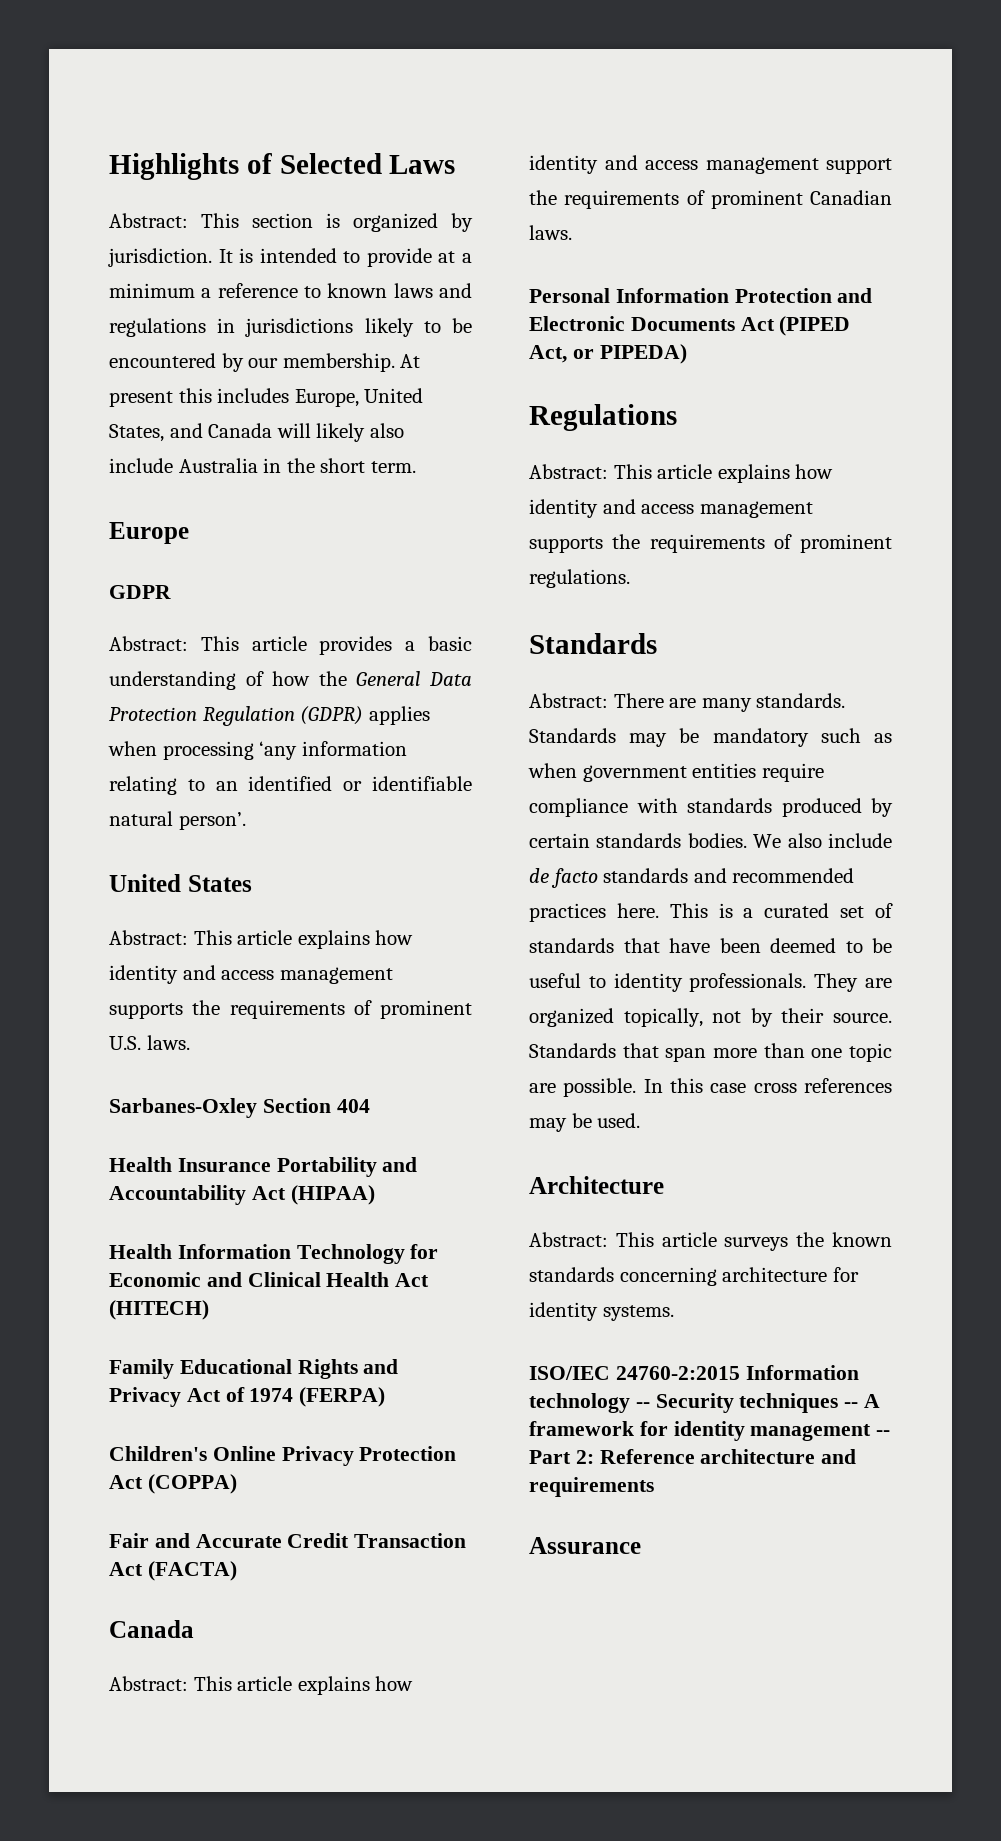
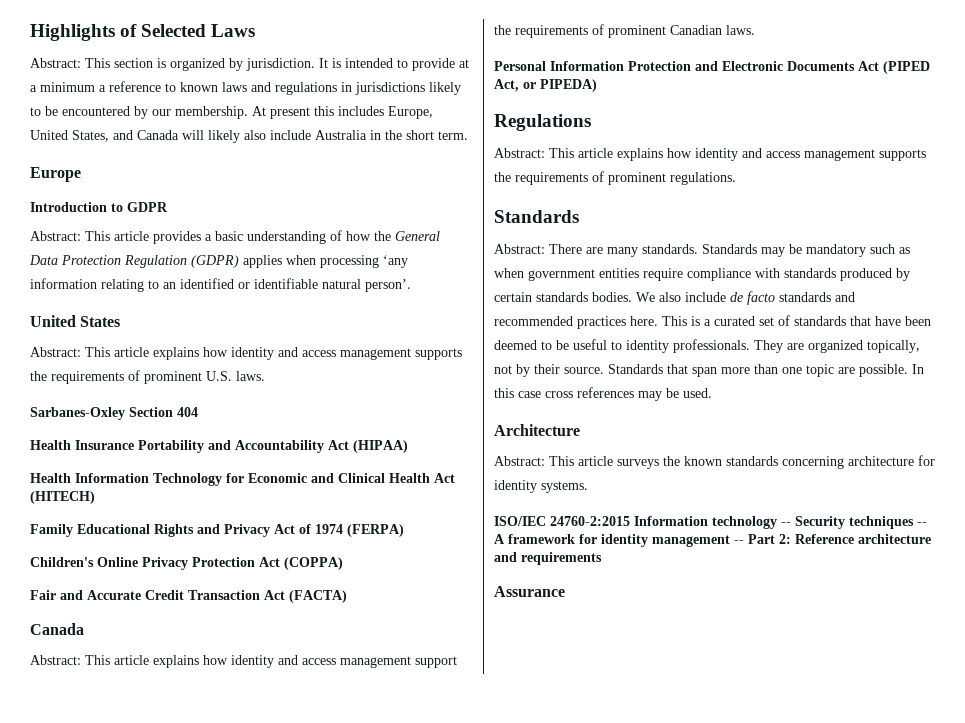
(189, 533) none -> [30,202,123,212] Introduction to

